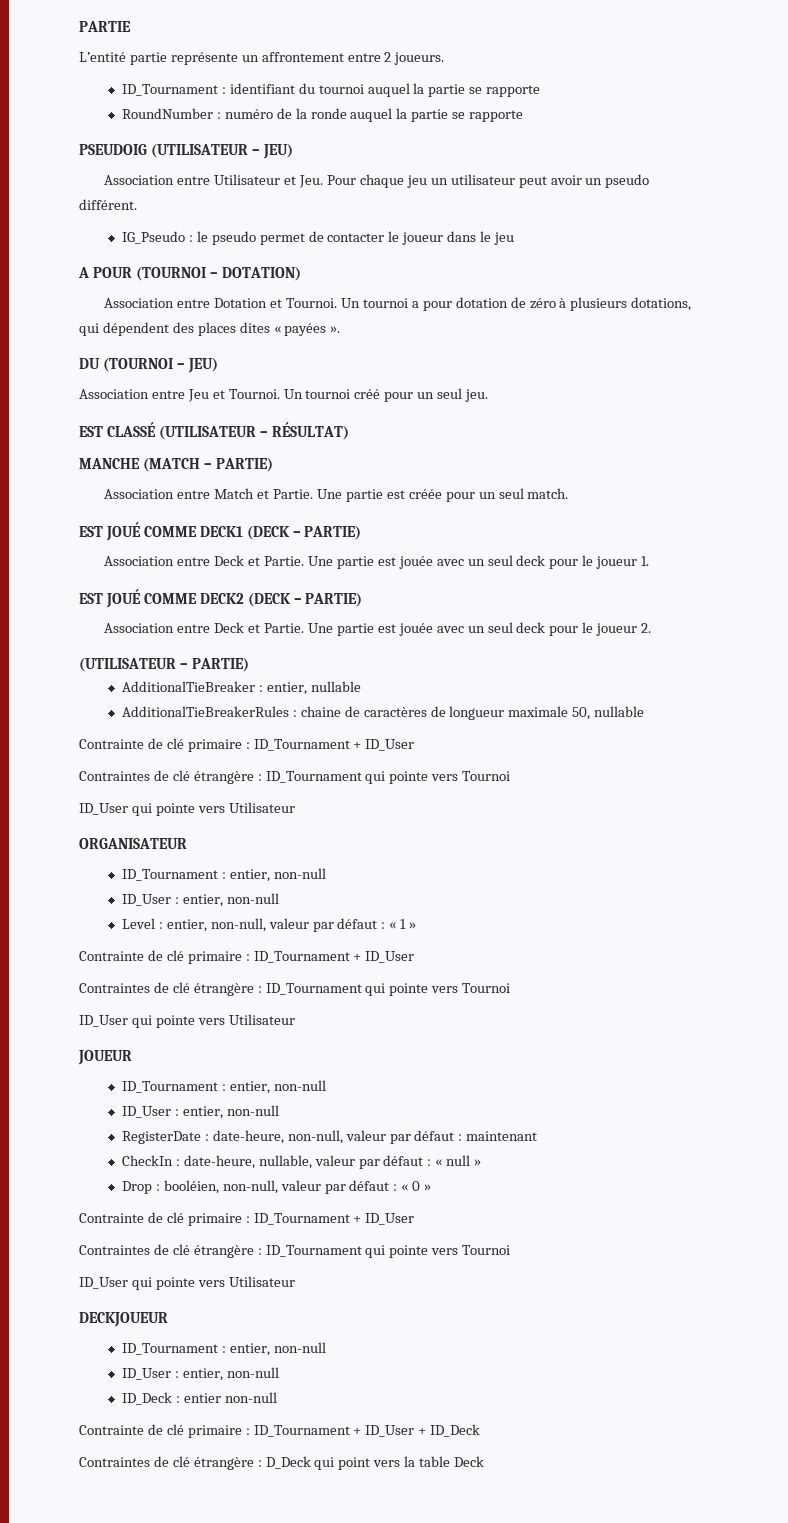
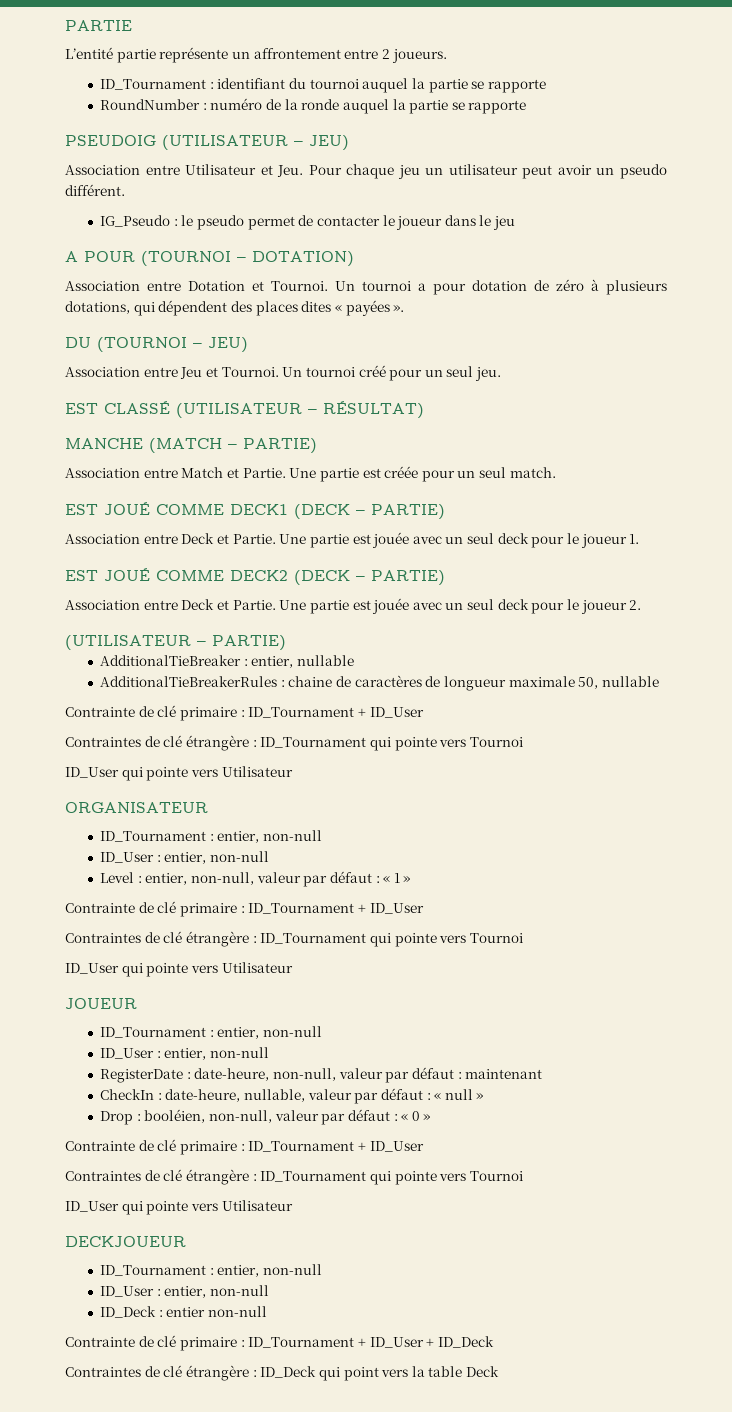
[265,1456,311,1469] D_Deck -> [260,1366,317,1378] ID_Deck

